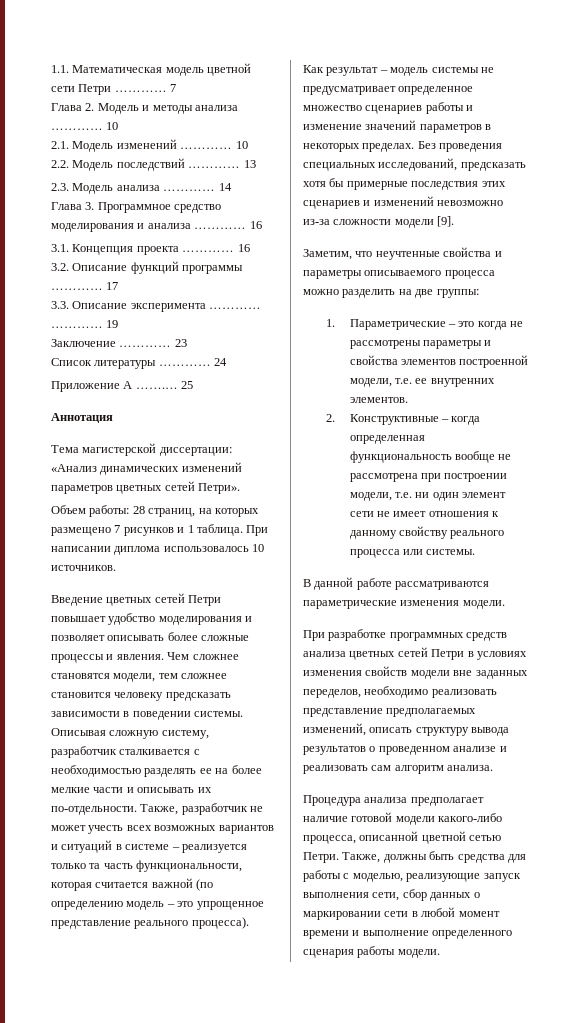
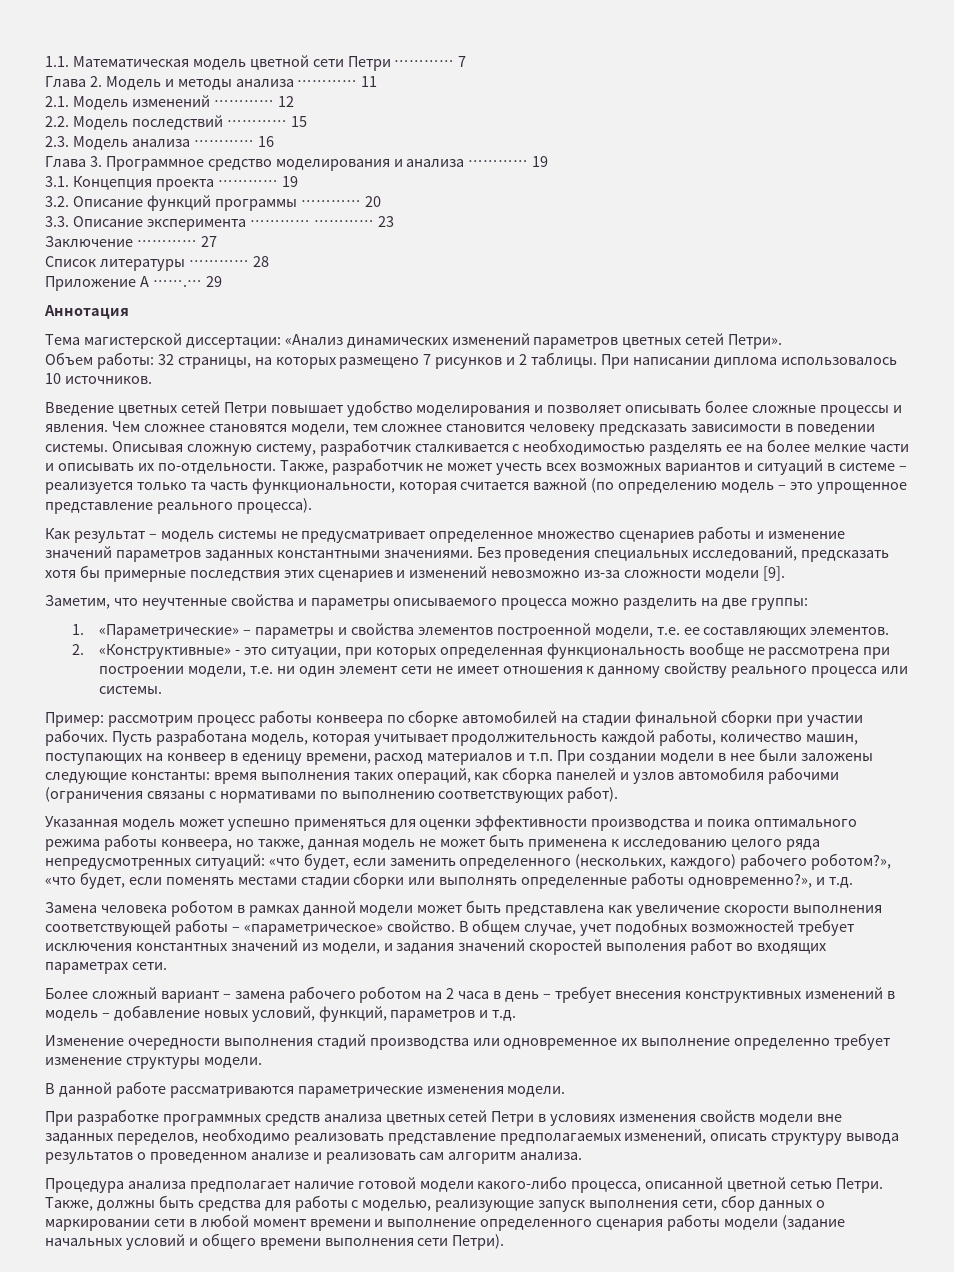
[106,122,119,130] 10 -> [361,76,378,87] 11
[235,141,248,149] 10 -> [277,96,294,107] 12
[243,160,256,168] 13 -> [290,116,307,127] 15
[218,183,232,191] 14 -> [257,136,274,147] 16
[249,221,262,229] 16 -> [532,156,549,167] 19
[237,244,250,252] 16 -> [281,176,298,187] 19
[106,282,119,290] 17 -> [364,196,381,207] 20
[106,320,119,328] 19 -> [377,216,394,227] 23
[174,339,187,347] 23 -> [200,236,217,247] 27
[214,358,228,366] 24 -> [252,256,269,267] 28
[181,381,194,389] 25 -> [205,276,222,287] 29
[132,506,196,517] 28 страниц, -> [157,354,251,369] 32 страницы,
[187,524,243,536] 1 таблица. -> [519,352,598,368] 2 таблицы.
[485,124,492,130] [303,143,415,152] в некоторых пределах. -> [204,550,473,561] заданных константными значениями.
[349,319,524,330] [349,340,421,349] Параметрические – это когда не рассмотрены -> [99,624,252,639] «Параметрические» –
[430,378,495,387] внутренних -> [703,627,807,638] составляющих
[349,414,481,425] Конструктивные – когда -> [99,644,436,659] «Конструктивные» - это ситуации, при которых
(476, 552) none -> [45,710,863,727] [45,729,859,746] [45,748,873,765] [45,767,839,784] [45,786,619,803] [45,815,858,831] [45,834,820,851] [45,853,892,870] [45,872,853,889] [45,900,882,917] [45,919,856,936] [45,938,826,955] [45,962,167,974] [45,986,895,1003] [45,1005,517,1022] [45,1033,892,1050] [45,1057,262,1069] // Пример: рассмотрим процесс работы конвеера по сборке автомобилей на стадии финальной сборки при участии рабочих. Пусть разработана модель, которая учитывает продолжительность каждой работы, количество машин, поступающих на конвеер в еденицу времени, расход материалов и т.п. При создании модели в нее были заложены следующие константы: время выполнения таких операций, как сборка панелей и узлов автомобиля рабочими (ограничения связаны с нормативами по выполнению соответствующих работ). // Указанная модель может успешно применяться для оценки эффективности производства и поика оптимального режима работы конвеера, но также, данная модель не может быть применена к исследованию целого ряда непредусмотренных ситуаций: «что будет, если заменить определенного (нескольких, каждого) рабочего роботом?», «что будет, если поменять местами стадии сборки или выполнять определенные работы одновременно?», и т.д. // Замена человека роботом в рамках данной модели может быть представлена как увеличение скорости выполнения соответствующей работы – «параметрическое» свойство. В общем случае, учет подобных возможностей требует исключения константных значений из модели, и задания значений скоростей выполения работ во входящих параметрах сети. // Более сложный вариант – замена рабочего роботом на 2 часа в день – требует внесения конструктивных изменений в модель – добавление новых условий, функций, параметров и т.д. // Изменение очередности выполнения стадий производства или одновременное их выполнение определенно требует изменение структуры модели.
[397,949,440,958] модели. -> [724,1215,845,1230] [45,1233,505,1250] модели (задание начальных условий и общего времени выполнения сети Петри).

